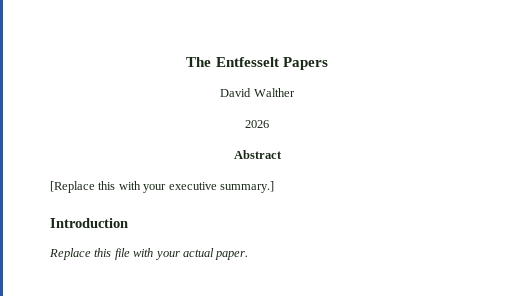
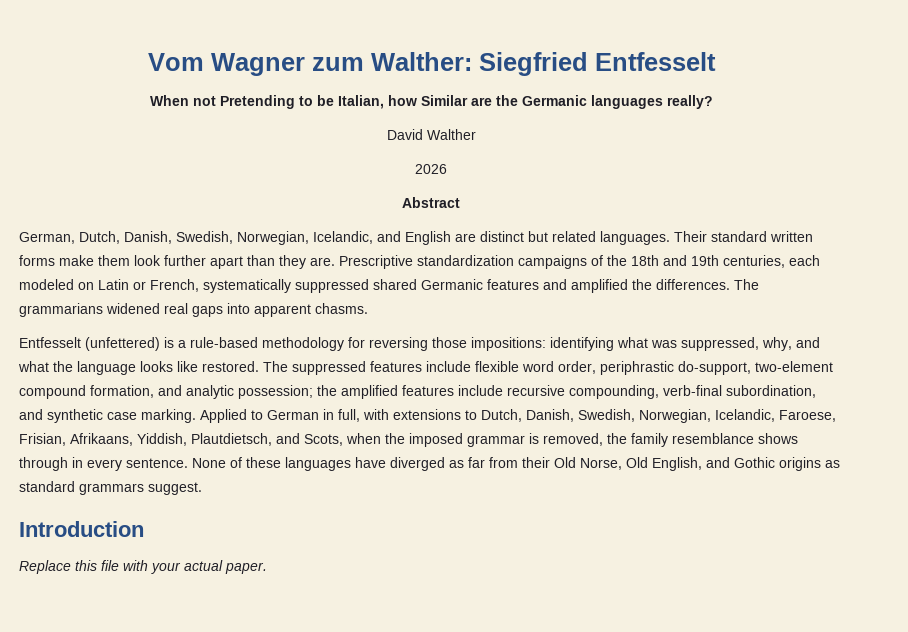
[186,57,328,70] [220,88,295,97] [245,120,269,128] [233,150,282,159] [50,181,274,193] The Entfesselt Papers // David Walther // 2026 // Abstract // [Replace this with your executive summary.] -> [147,52,716,76] [149,95,713,109] [386,129,476,140] [415,164,447,174] [402,197,460,208] [19,231,813,245] [19,255,820,269] [19,279,759,293] [19,303,368,317] [19,337,820,351] [18,361,833,375] [19,385,816,399] [19,409,836,423] [19,433,798,447] [19,457,840,471] [19,481,202,495] Vom Wagner zum Walther: Siegfried Entfesselt // When not Pretending to be Italian, how Similar are the Germanic languages really? // David Walther // 2026 // Abstract // German, Dutch, Danish, Swedish, Norwegian, Icelandic, and English are distinct but related languages. Their standard written forms make them look further apart than they are. Prescriptive standardization campaigns of the 18th and 19th centuries, each modeled on Latin or French, systematically suppressed shared Germanic features and amplified the differences. The grammarians widened real gaps into apparent chasms. // Entfesselt (unfettered) is a rule-based methodology for reversing those impositions: identifying what was suppressed, why, and what the language looks like restored. The suppressed features include flexible word order, periphrastic do-support, two-element compound formation, and analytic possession; the amplified features include recursive compounding, verb-final subordination, and synthetic case marking. Applied to German in full, with extensions to Dutch, Danish, Swedish, Norwegian, Icelandic, Faroese, Frisian, Afrikaans, Yiddish, Plautdietsch, and Scots, when the imposed grammar is removed, the family resemblance shows through in every sentence. None of these languages have diverged as far from their Old Norse, Old English, and Gothic origins as standard grammars suggest.

